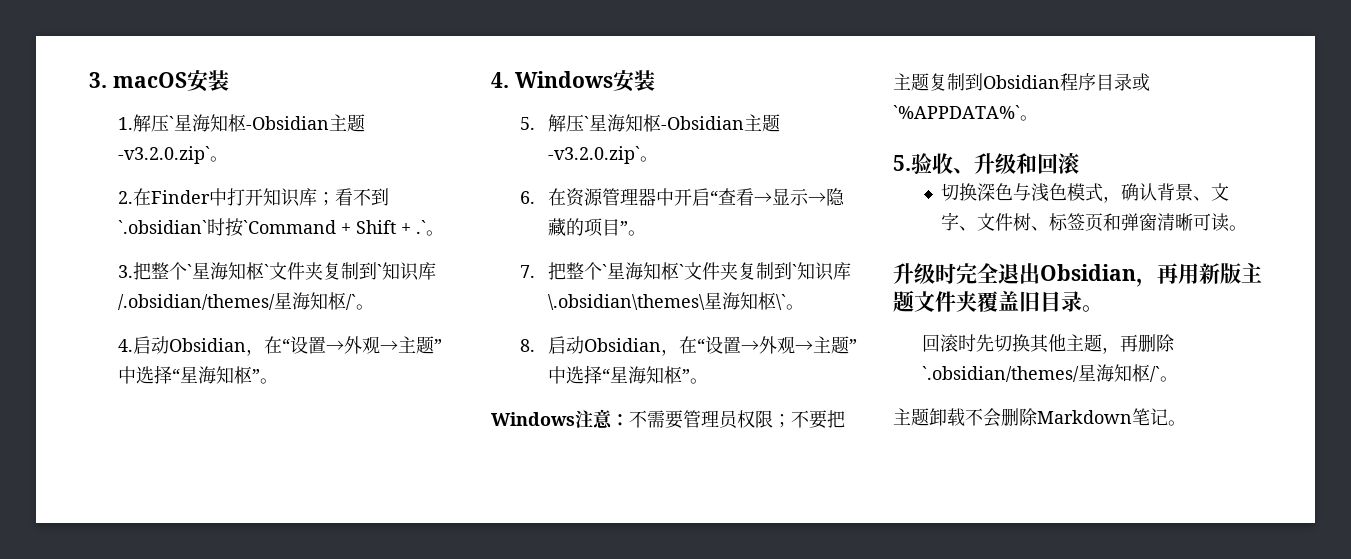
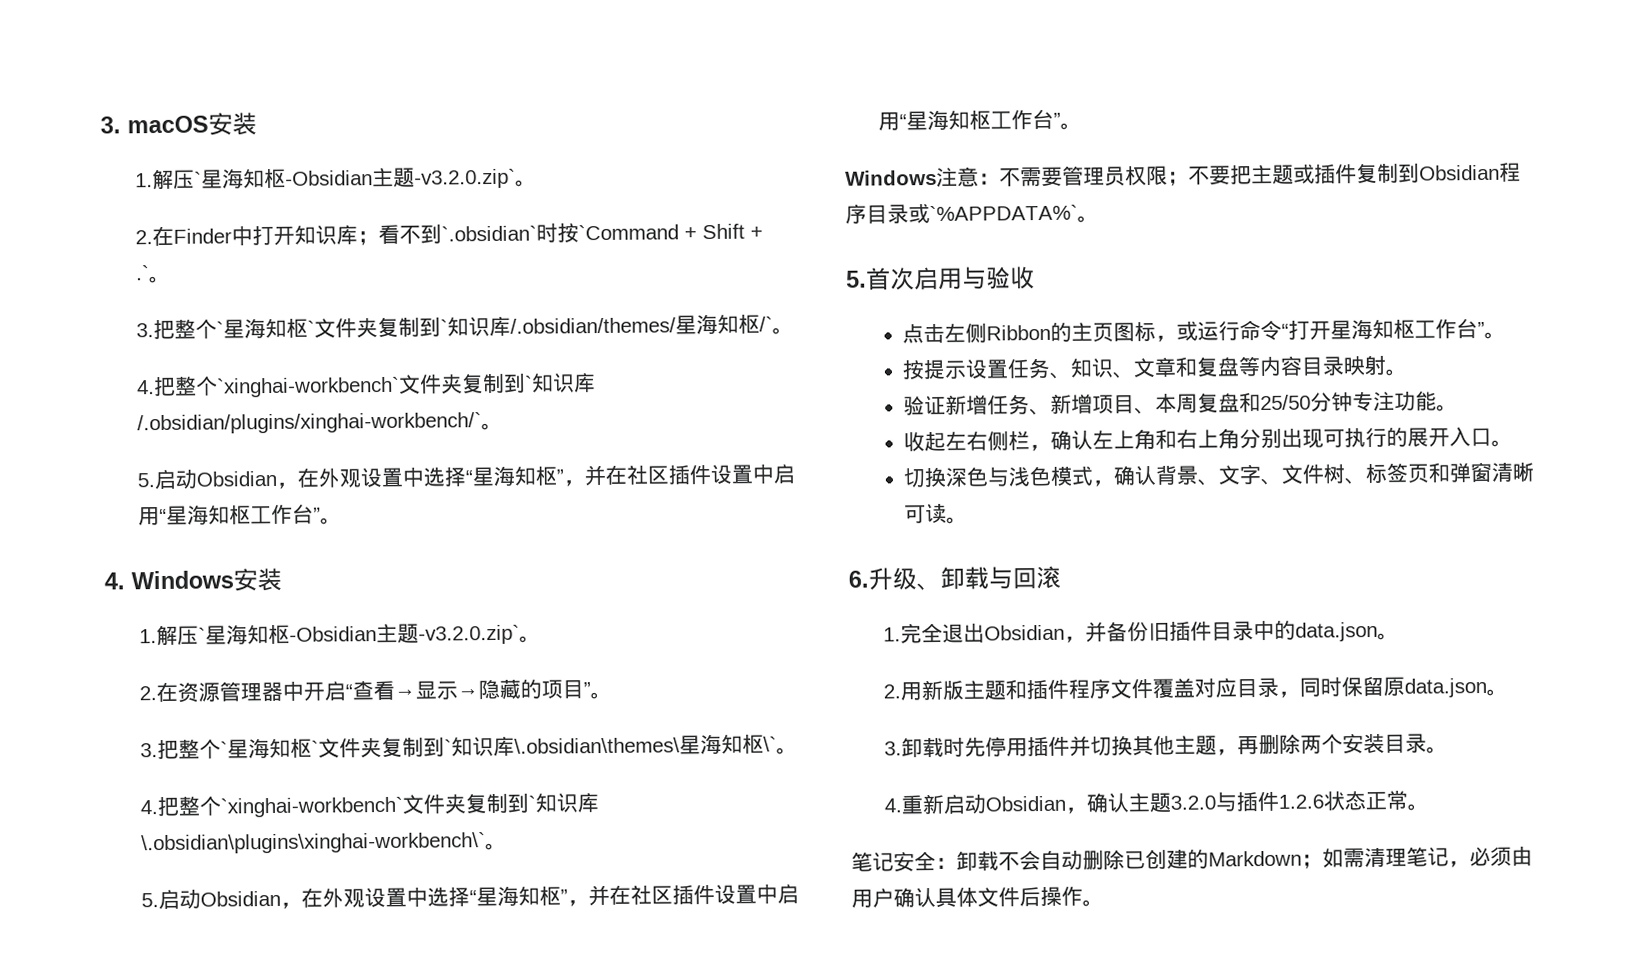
[132,336,442,356] [117,365,260,384] 启动Obsidian，在“设置→外观→主题”中选择“星海知枢” -> [152,372,596,398] [136,412,503,435] [136,463,795,490] [137,503,321,526] 把整个`xinghai-workbench`文件夹复制到`知识库/.obsidian/plugins/xinghai-workbench/`。 // 5.启动Obsidian，在外观设置中选择“星海知枢”，并在社区插件设置中启用“星海知枢工作台”
[519,114,780,132] [547,146,658,164] [519,191,535,204] 5.解压`星海知枢-Obsidian主题-v3.2.0.zip`。 // 6. -> [138,623,541,646] [138,686,157,701] 1.解压`星海知枢-Obsidian主题-v3.2.0.zip`。 // 2.
[519,265,535,278] 7. -> [139,743,158,758] 3.
[519,336,857,356] [547,365,690,384] 8.启动Obsidian，在“设置→外观→主题”中选择“星海知枢” -> [139,792,599,818] [140,832,507,855] [140,883,799,910] [877,108,1061,131] 4.把整个`xinghai-workbench`文件夹复制到`知识库\.obsidian\plugins\xinghai-workbench\`。 // 5.启动Obsidian，在外观设置中选择“星海知枢”，并在社区插件设置中启用“星海知枢工作台”
(929, 82) none -> [1293,163,1357,184] 或插件
(911, 163) none -> [865,266,987,291] 首次启用与
[953,153,1079,174] 、升级和回滚 -> [902,318,1507,344] [902,354,1409,380] [903,390,1459,416] [903,427,1514,453] // 点击左侧Ribbon的主页图标，或运行命令“打开星海知枢工作台”。 // 按提示设置任务、知识、文章和复盘等内容目录映射。 // 验证新增任务、新增项目、本周复盘和25/50分钟专注功能。 // 收起左右侧栏，确认左上角和右上角分别出现可执行的展开入口。
[893,263,1262,287] [893,290,1103,312] [921,334,994,352] 升级时完全退出Obsidian，再用新版主题文件夹覆盖旧目录。 // 回滚时先 -> [848,565,1061,591] [882,619,1399,644] [882,676,1508,701] [883,735,1091,759] 6.升级、卸载与回滚 // 1.完全退出Obsidian，并备份旧插件目录中的data.json。 // 2.用新版主题和插件程序文件覆盖对应目录，同时保留原data.json。 // 3.卸载时先停用插件并
[921,364,1178,382] [893,408,1168,427] `.obsidian/themes/星海知枢/`。 // 主题卸载不会删除Markdown笔记 -> [1299,733,1448,754] [883,790,1429,815] [851,846,1533,872] [851,886,1083,909] 两个安装目录。 // 4.重新启动Obsidian，确认主题3.2.0与插件1.2.6状态正常。 // 笔记安全：卸载不会自动删除已创建的Markdown；如需清理笔记，必须由用户确认具体文件后操作

